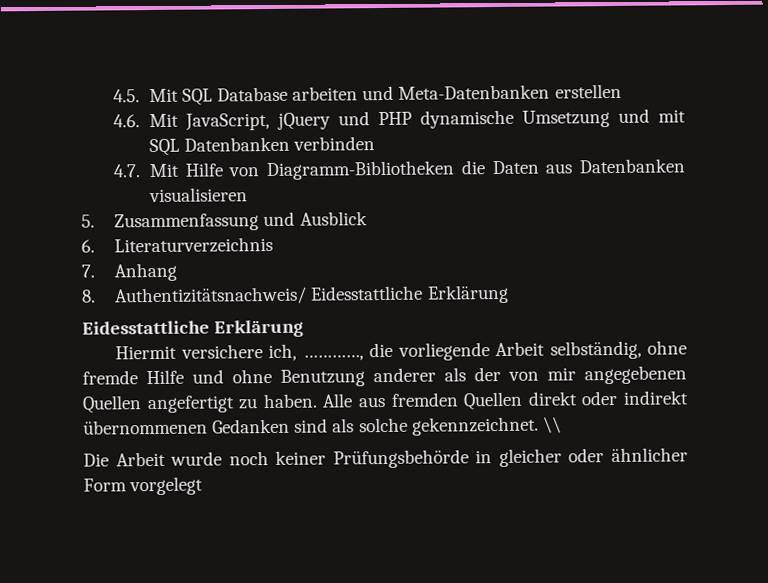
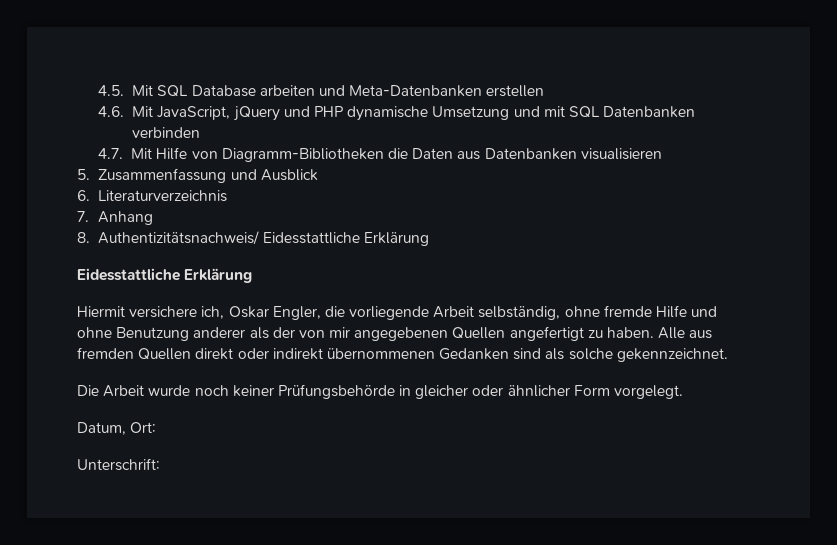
[302,354,364,361] …………, -> [228,306,321,320] Oskar Engler,
[542,416,562,434] \\ -> (728, 355) none
[129,476,204,496] vorgelegt -> [614,385,684,399] [77,422,157,435] [77,458,160,471] vorgelegt. // Datum, Ort: // Unterschrift:

